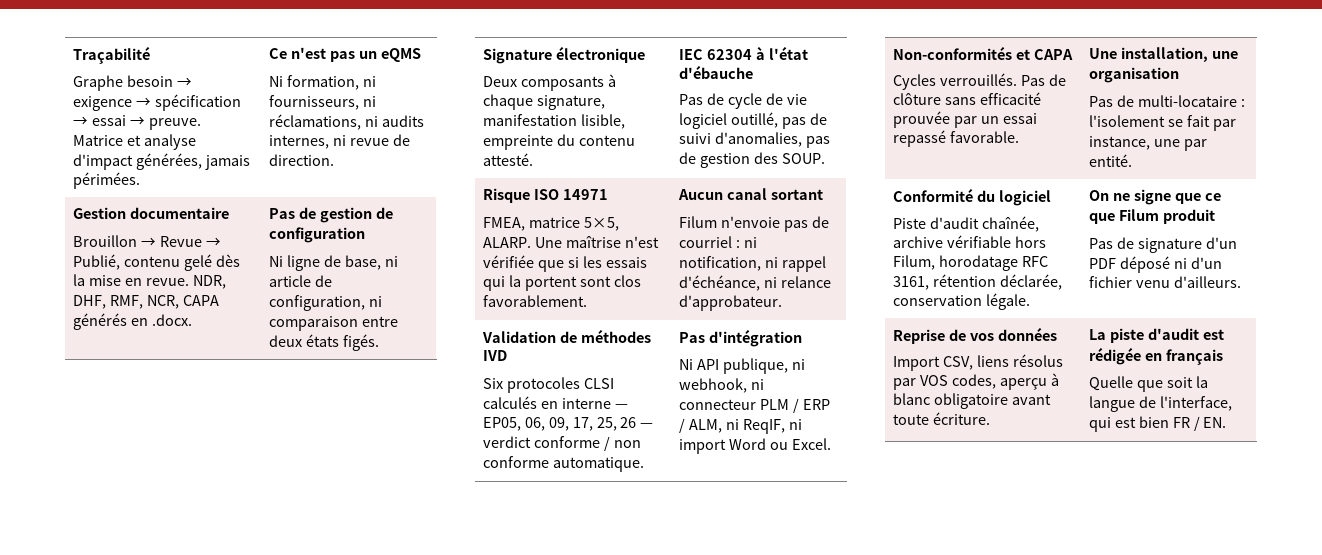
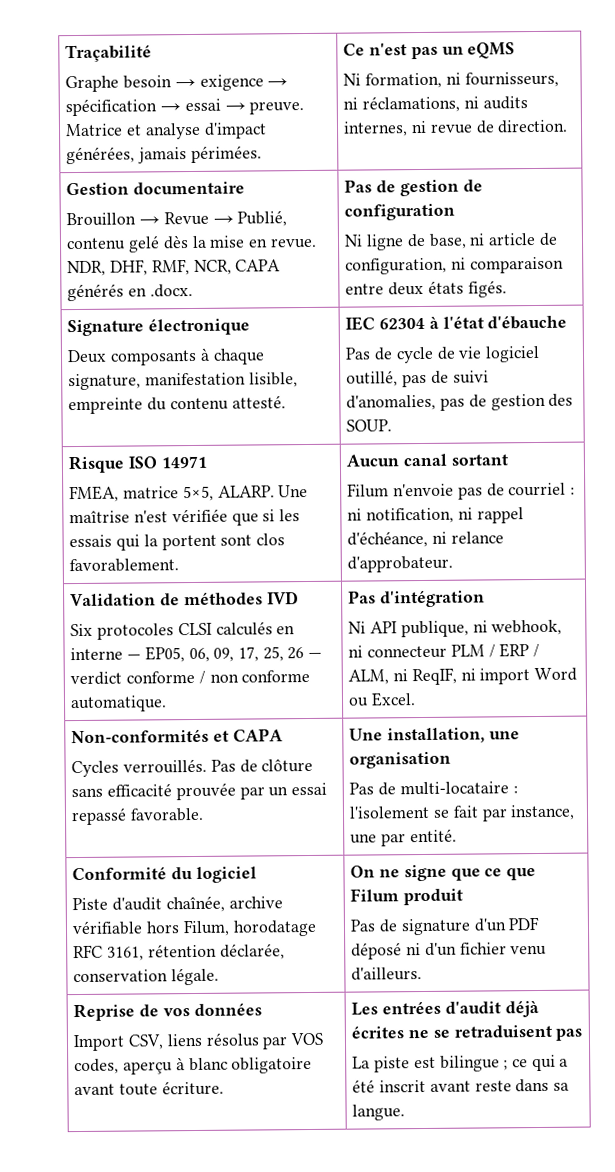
[1088,328,1224,343] [1088,347,1223,365] [1088,376,1208,392] [1088,396,1232,412] [1088,416,1227,432] La piste d'audit est rédigée en français // Quelle que soit la langue de l'interface, qui est bien FR / EN. -> [351,999,539,1018] [351,1024,583,1041] [352,1054,569,1073] [352,1078,569,1093] [352,1104,406,1121] Les entrées d'audit déjà écrites ne se retraduisent pas // La piste est bilingue ; ce qui a été inscrit avant reste dans sa langue.

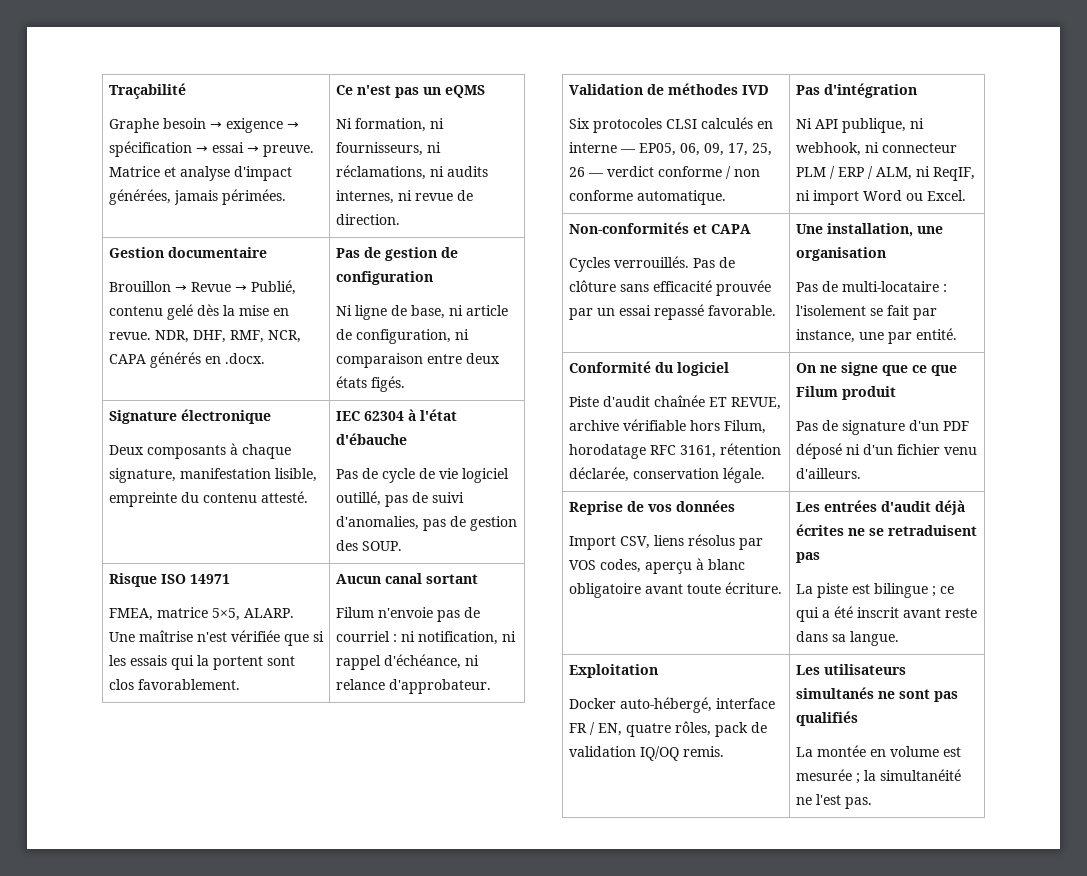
[165,895,225,913] chaînée, -> [653,395,781,410] chaînée ET REVUE,
(406, 1112) none -> [568,664,658,678] [568,697,775,713] [568,721,767,737] [568,746,724,761] [795,664,906,675] [795,687,958,702] [795,711,858,726] [795,745,961,757] [795,769,961,784] [795,794,872,809] // Exploitation // Docker auto-hébergé, interface FR / EN, quatre rôles, pack de validation IQ/OQ remis. | Les utilisateurs simultanés ne sont pas qualifiés // La montée en volume est mesurée ; la simultanéité ne l'est pas.

